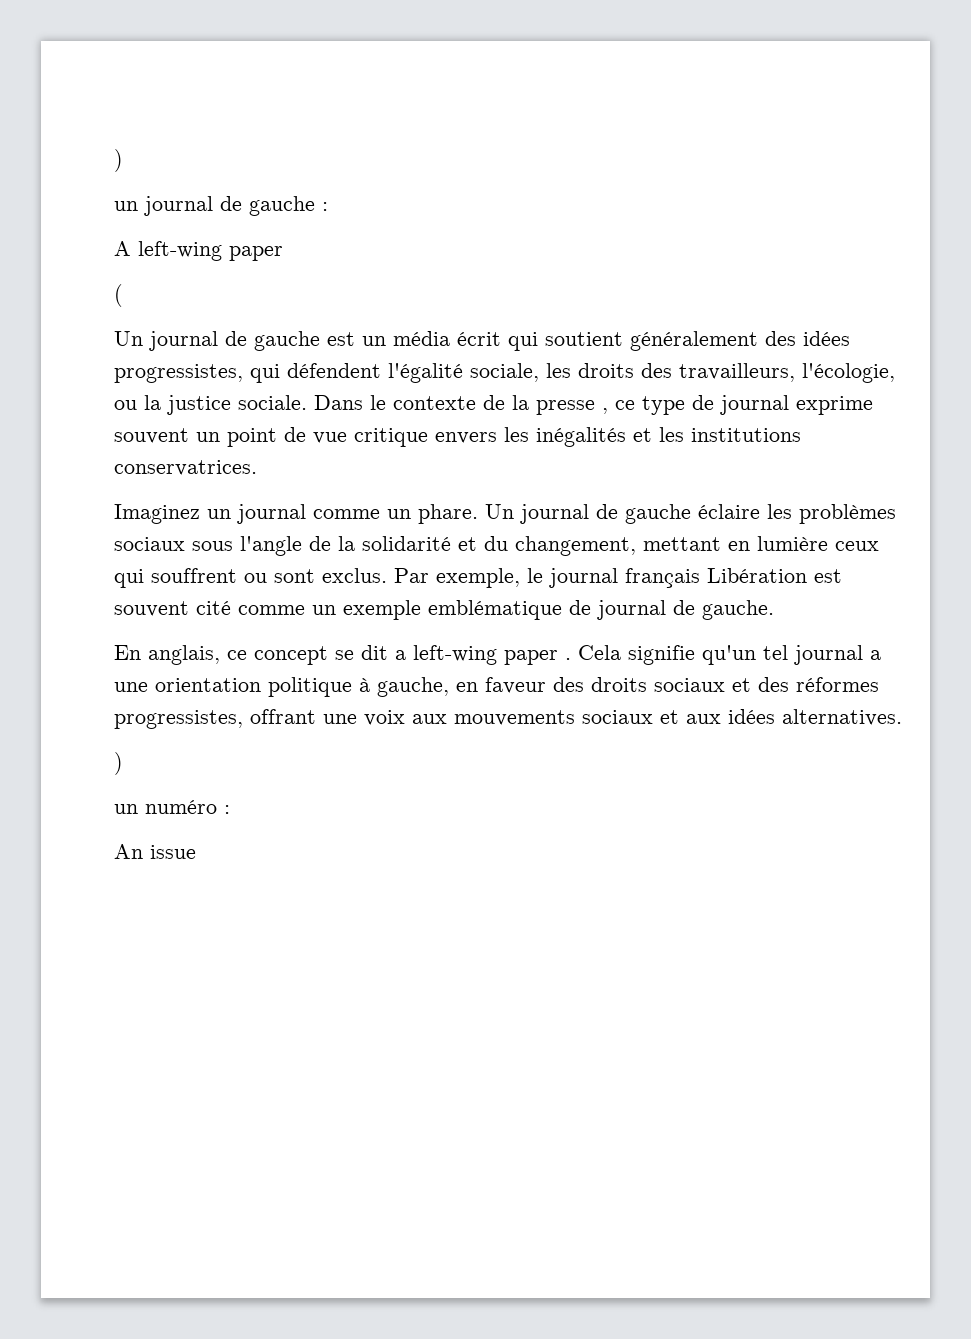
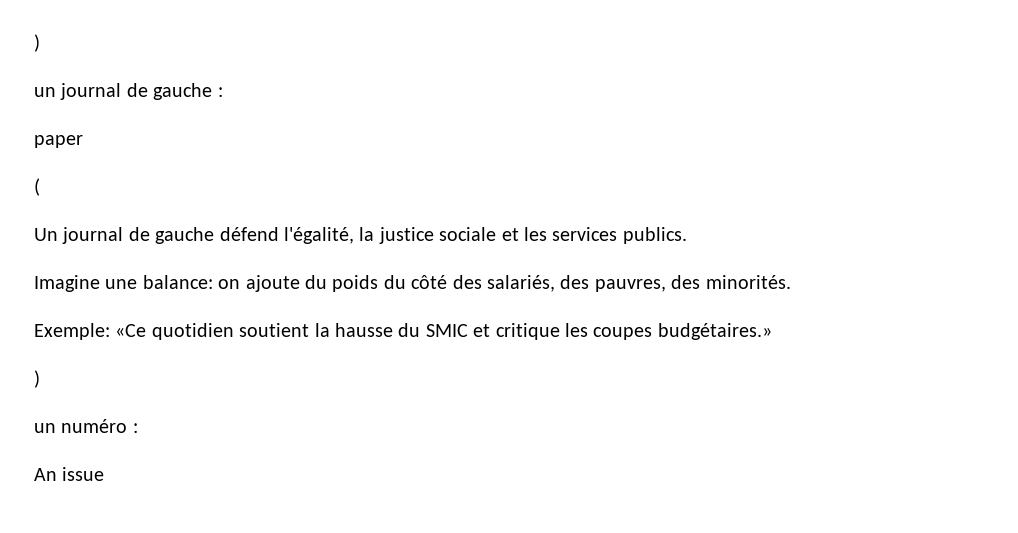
[114,241,222,261] A left-wing -> (223, 92) none
[327,331,850,351] [114,363,895,383] [114,395,873,415] [114,427,801,447] [114,460,257,476] [114,504,896,524] [114,536,879,556] [114,568,842,588] [114,600,774,620] [114,645,881,665] [114,677,879,697] [114,709,902,729] est un média écrit qui soutient généralement des idées progressistes, qui défendent l'égalité sociale, les droits des travailleurs, l'écologie, ou la justice sociale. Dans le contexte de la presse , ce type de journal exprime souvent un point de vue critique envers les inégalités et les institutions conservatrices. // Imaginez un journal comme un phare. Un journal de gauche éclaire les problèmes sociaux sous l'angle de la solidarité et du changement, mettant en lumière ceux qui souffrent ou sont exclus. Par exemple, le journal français Libération est souvent cité comme un exemple emblématique de journal de gauche. // En anglais, ce concept se dit a left-wing paper . Cela signifie qu'un tel journal a une orientation politique à gauche, en faveur des droits sociaux et des réformes progressistes, offrant une voix aux mouvements sociaux et aux idées alternatives. -> [219,227,687,244] [34,275,791,292] [34,323,772,340] défend l'égalité, la justice sociale et les services publics. // Imagine une balance: on ajoute du poids du côté des salariés, des pauvres, des minorités. // Exemple: «Ce quotidien soutient la hausse du SMIC et critique les coupes budgétaires.»

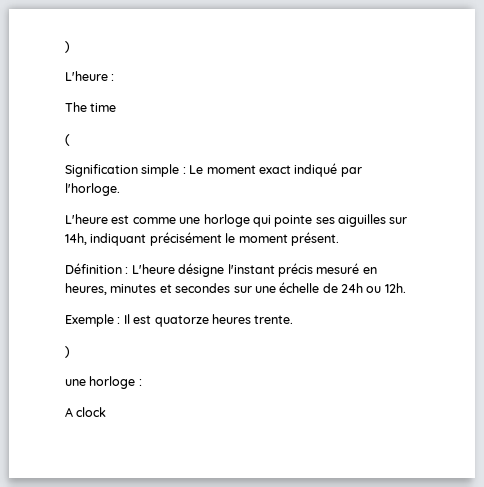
[34,34,40,52] [34,83,223,100] [34,135,83,148] ) // un journal de gauche : // paper -> [65,41,70,53] [65,71,115,81] [65,102,117,112] ) // L'heure : // The time
[34,227,687,244] [34,275,791,292] [34,323,772,340] [34,370,40,388] [34,419,138,433] [34,467,105,481] Un journal de gauche défend l'égalité, la justice sociale et les services publics. // Imagine une balance: on ajoute du poids du côté des salariés, des pauvres, des minorités. // Exemple: «Ce quotidien soutient la hausse du SMIC et critique les coupes budgétaires.» // ) // un numéro : // An issue -> [65,163,362,177] [65,183,120,196] [65,214,408,227] [65,232,339,246] [65,263,377,277] [65,282,406,295] [65,314,294,327] [65,346,70,358] [65,376,142,389] [65,407,107,417] Signification simple : Le moment exact indiqué par l'horloge. // L'heure est comme une horloge qui pointe ses aiguilles sur 14h, indiquant précisément le moment présent. // Définition : L'heure désigne l'instant précis mesuré en heures, minutes et secondes sur une échelle de 24h ou 12h. // Exemple : Il est quatorze heures trente. // ) // une horloge : // A clock

